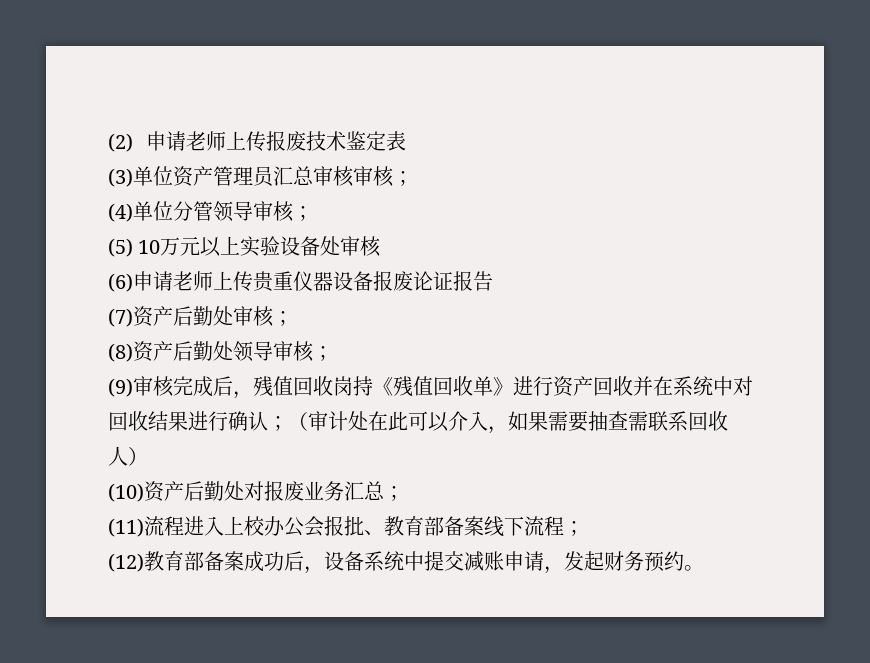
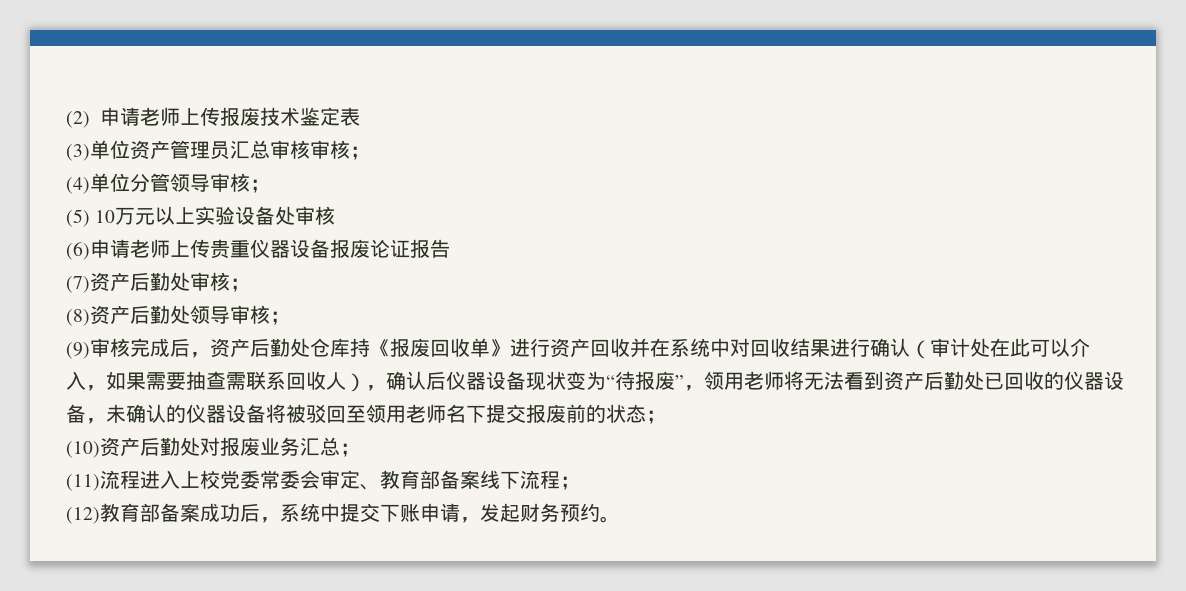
[253,376,433,397] 残值回收岗持《残值 -> [210,338,430,358] 资产后勤处仓库持《报废
[268,416,288,431] ； -> (910, 347) none
(148, 456) none -> [366,371,1124,391] [66,404,666,424] ，确认后仪器设备现状变为“待报废”，领用老师将无法看到资产后勤处已回收的仪器设备，未确认的仪器设备将被驳回至领用老师名下提交报废前的状态；
[264,516,364,537] 办公会报批 -> [220,470,360,489] 党委常委会审定
[324,551,364,571] 设备 -> (280, 520) none
[464,551,484,571] 减 -> [380,504,400,522] 下

